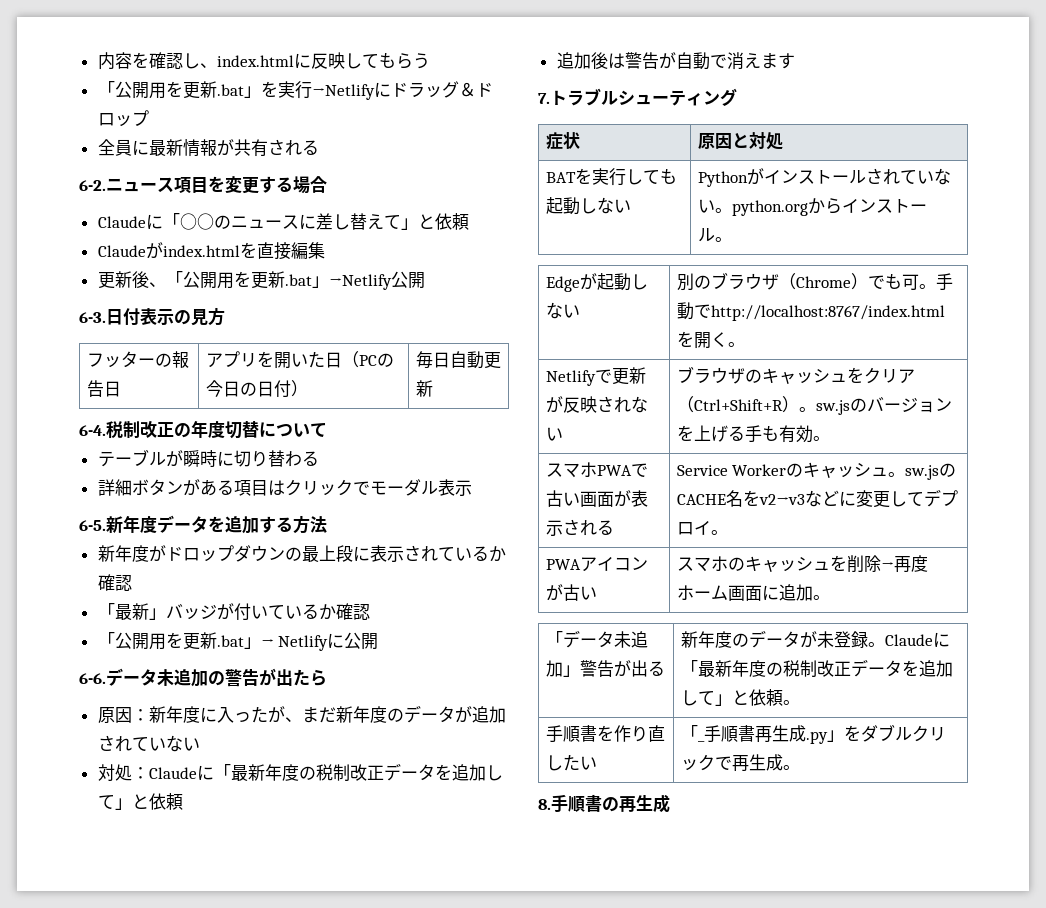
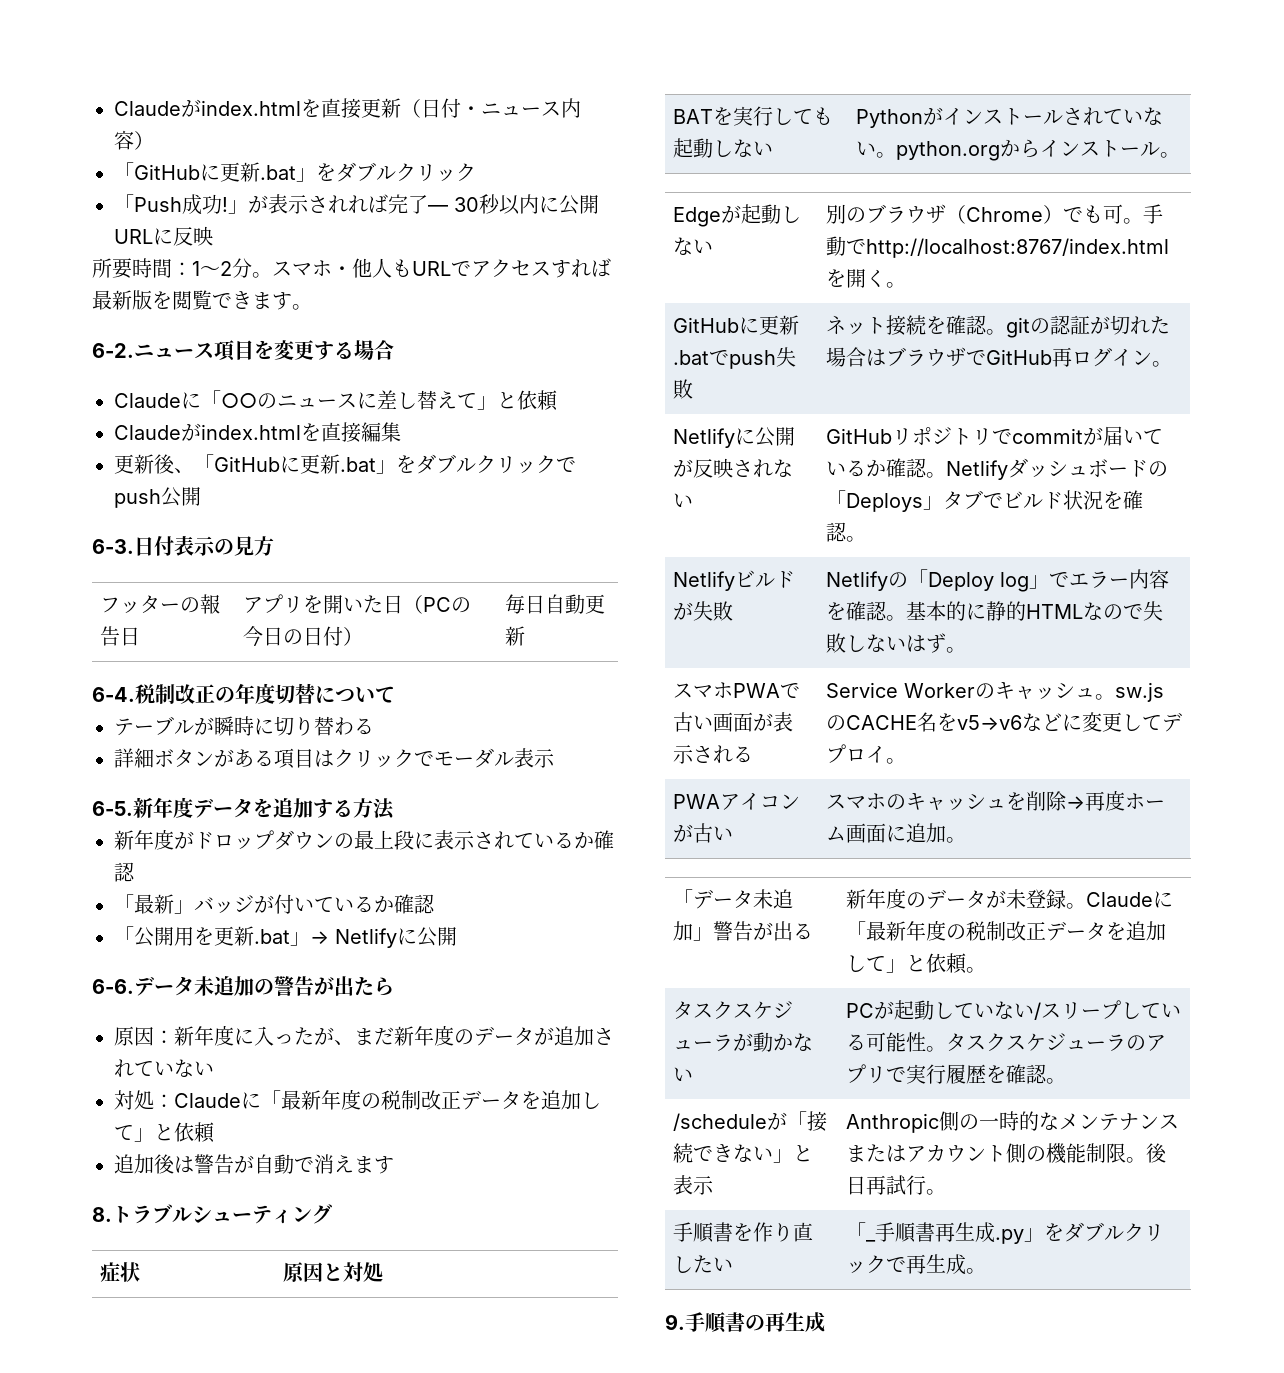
[97,52,430,70] [97,81,493,100] [97,110,149,127] [97,139,319,157] 内容を確認し、index.htmlに反映してもらう // 「公開用を更新.bat」を実行→Netlifyにドラッグ＆ドロップ // 全員に最新情報が共有される -> [114,98,581,119] [114,130,154,150] [114,162,476,182] [114,194,599,215] [114,226,213,246] [92,258,611,279] [92,290,312,310] Claudeがindex.htmlを直接更新（日付・ニュース内容） // 「GitHubに更新.bat」をダブルクリック // 「Push成功!」が表示されれば完了— 30秒以内に公開URLに反映 // 所要時間：1～2分。スマホ・他人もURLでアクセスすれば最新版を閲覧できます。
[182,271,392,290] 公開用を更新.bat」→Netlify -> [214,454,576,474] [114,489,161,508] GitHubに更新.bat」をダブルクリックでpush
[538,93,550,104] 7. -> [92,1207,112,1222] 8.
[545,367,646,386] [545,396,648,413] [545,427,563,441] [676,366,915,384] [676,396,952,415] [676,425,813,443] Netlifyで更新が反映されない | ブラウザのキャッシュをクリア（Ctrl+Shift+R）。sw.jsのバージョンを上げる手も有効 -> [673,315,800,335] [673,347,797,369] [673,379,694,399] [826,315,1171,338] [826,347,1173,367] [673,427,796,448] [673,458,794,478] [673,493,694,508] [826,426,1164,446] [826,458,1169,480] [826,490,1144,512] [826,522,867,542] [673,570,796,591] [673,601,734,621] [826,569,1170,592] [826,601,1164,621] [826,633,947,653] GitHubに更新.batでpush失敗 | ネット接続を確認。gitの認証が切れた場合はブラウザでGitHub再ログイン。 // Netlifyに公開が反映されない | GitHubリポジトリでcommitが届いているか確認。Netlifyダッシュボードの「Deploys」タブでビルド状況を確認。 // Netlifyビルドが失敗 | Netlifyの「Deploy log」でエラー内容を確認。基本的に静的HTMLなので失敗しないはず
[758,494,805,505] v2→v3 -> [957,715,1023,730] v5→v6
(800, 702) none -> [673,1001,794,1019] [673,1032,814,1052] [673,1067,694,1082] [846,1000,1182,1020] [846,1032,1167,1052] [846,1064,1067,1084] [673,1111,828,1132] [673,1143,814,1163] [673,1175,715,1195] [846,1111,1180,1133] [846,1143,1168,1164] [846,1175,947,1195] // タスクスケジューラが動かない | PCが起動していない/スリープしている可能性。タスクスケジューラのアプリで実行履歴を確認。 // /scheduleが「接続できない」と表示 | Anthropic側の一時的なメンテナンスまたはアカウント側の機能制限。後日再試行。
[538,799,551,810] 8. -> [665,1314,685,1330] 9.

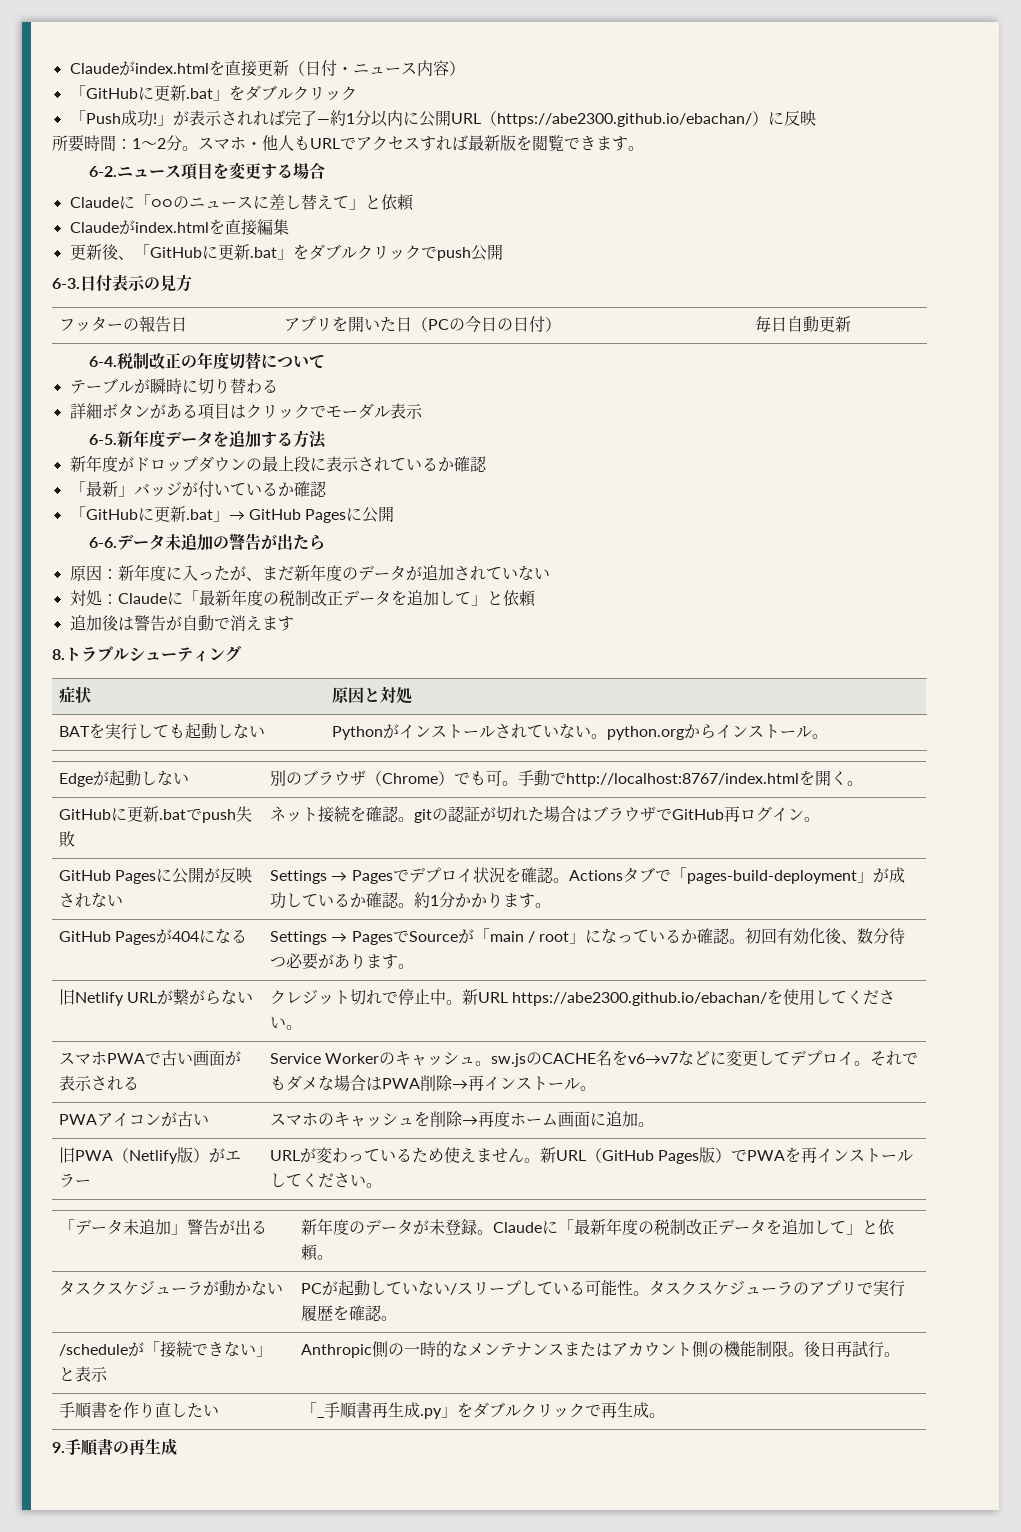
[454,194,500,214] 30秒 -> [329,110,371,126] 約1分
(153, 236) none -> [480,111,768,127] （https://abe2300.github.io/ebachan/）
[134,927,214,947] 公開用を -> [85,507,154,521] GitHubに
[335,928,397,948] Netlify -> [248,509,347,523] GitHub Pages
[673,428,736,448] Netlify -> [59,870,157,884] GitHub Pages
[826,426,1164,446] [826,458,1169,480] [826,490,1144,512] [826,522,867,542] [673,570,796,591] [673,601,734,621] [826,569,1170,592] [826,601,1164,621] [826,633,947,653] GitHubリポジトリでcommitが届いているか確認。Netlifyダッシュボードの「Deploys」タブでビルド状況を確認。 // Netlifyビルドが失敗 | Netlifyの「Deploy log」でエラー内容を確認。基本的に静的HTMLなので失敗しないはず -> [270,867,905,884] [270,892,552,909] [59,928,248,945] [270,928,906,945] [270,953,415,970] [59,989,254,1006] [270,988,896,1006] [270,1016,287,1029] Settings → Pagesでデプロイ状況を確認。Actionsタブで「pages-build-deployment」が成功しているか確認。約1分かかります。 // GitHub Pagesが404になる | Settings → PagesでSourceが「main / root」になっているか確認。初回有効化後、数分待つ必要があります。 // 旧Netlify URLが繋がらない | クレジット切れで停止中。新URL https://abe2300.github.io/ebachan/を使用してください
[957,715,1023,730] v5→v6 -> [628,1053,679,1064] v6→v7
(907, 761) none -> [870,1051,919,1066] [270,1075,597,1091] それでもダメな場合はPWA削除→再インストール。
(967, 840) none -> [59,1147,242,1164] [59,1174,92,1188] [270,1147,914,1164] [270,1173,383,1188] // 旧PWA（Netlify版）がエラー | URLが変わっているため使えません。新URL（GitHub Pages版）でPWAを再インストールしてください。

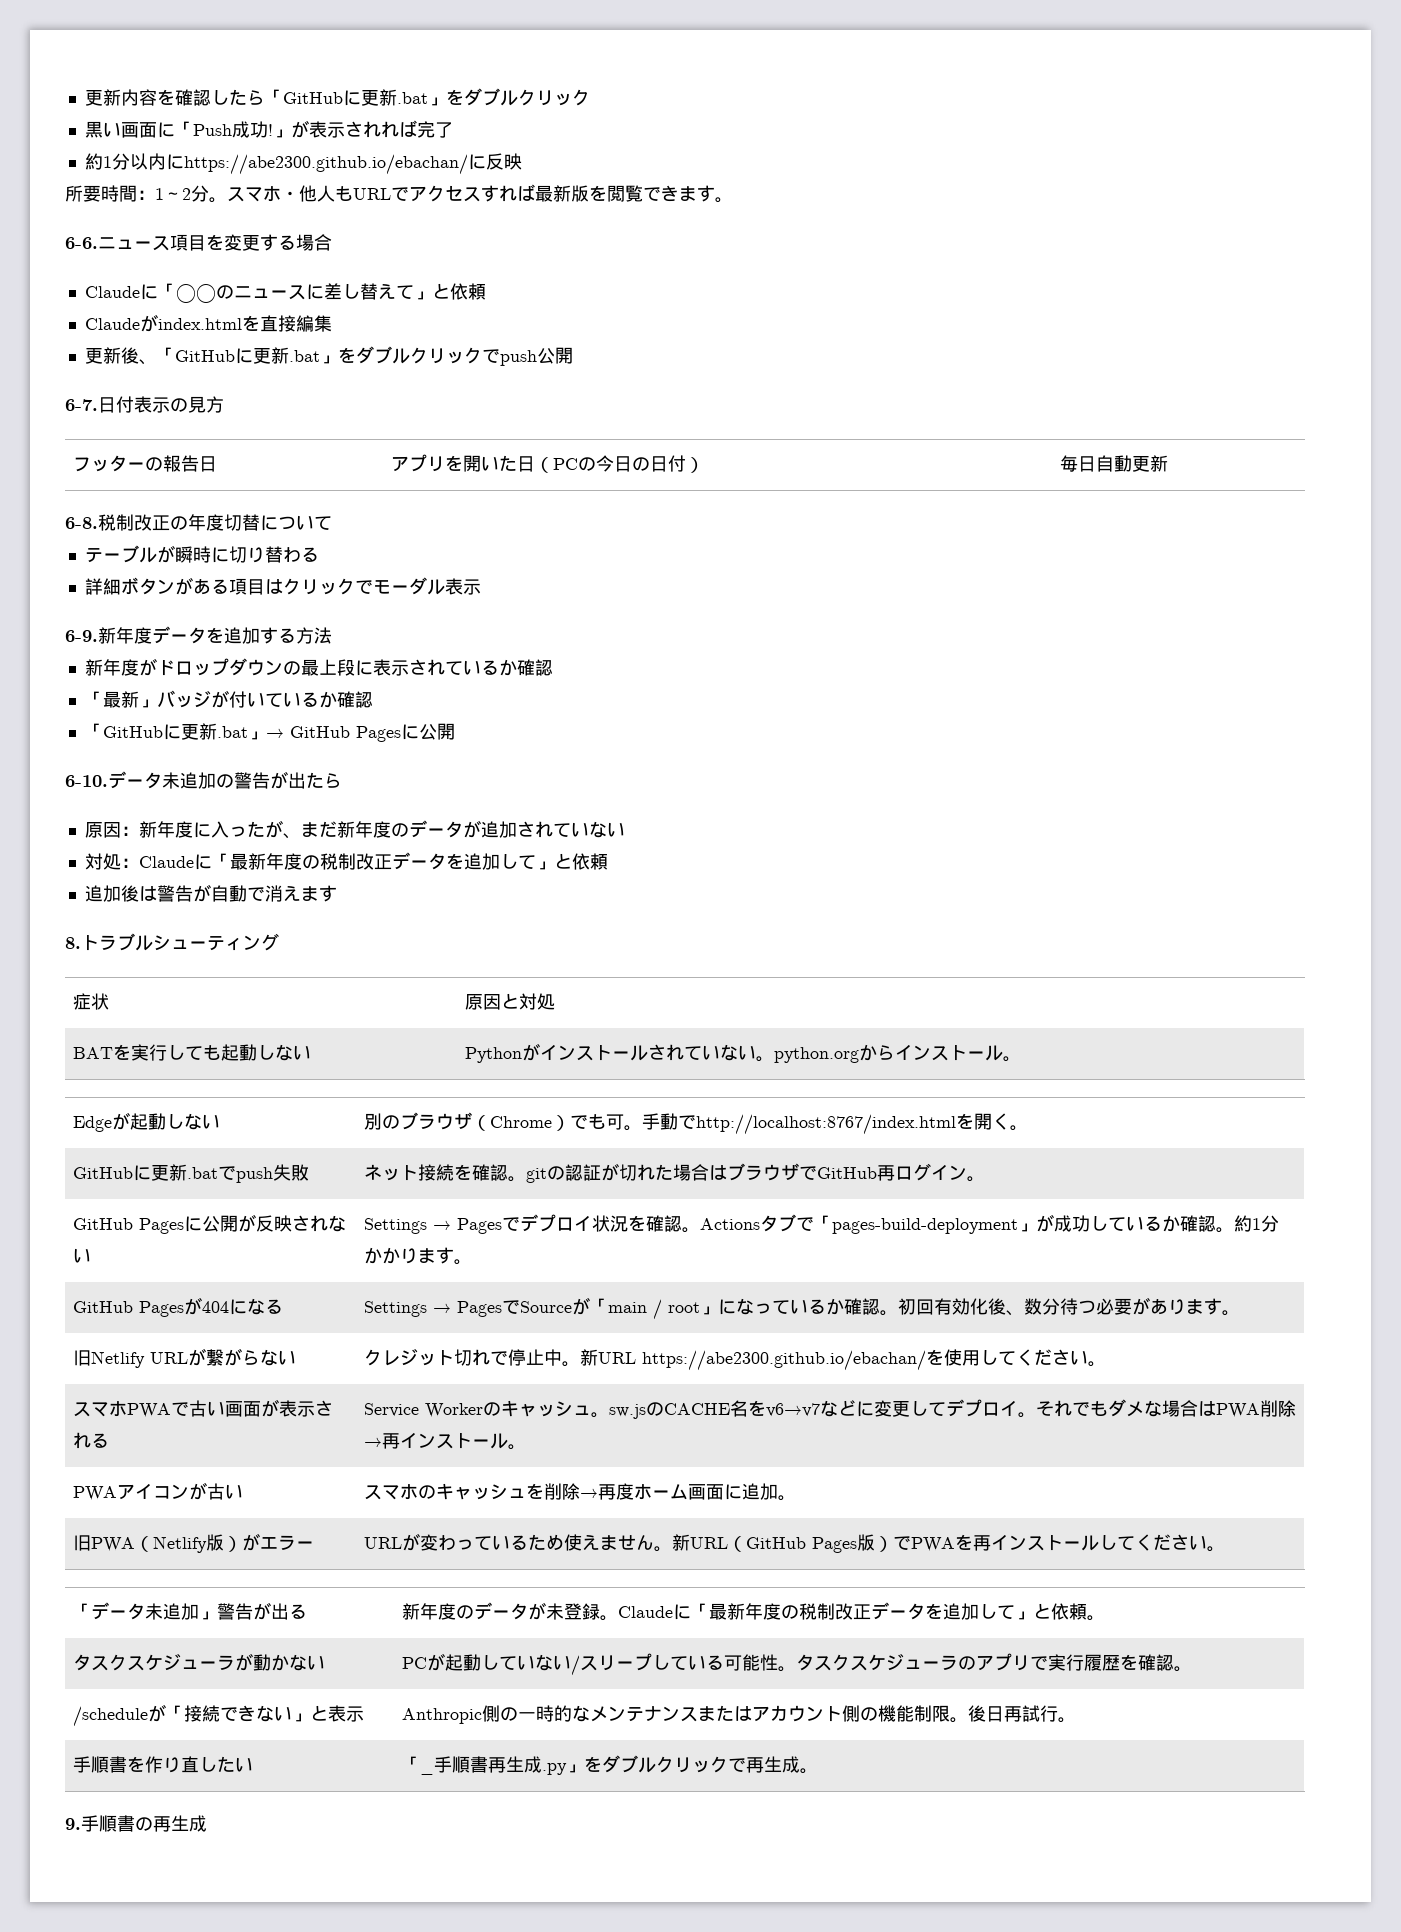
[69,60,465,77] Claudeがindex.htmlを直接更新（日付・ニュース内容） // -> [84,89,265,106] 更新内容を確認したら
(357, 93) none -> [84,121,175,138] 黒い画面に
[316,119,330,124] — -> (453, 130) //
[418,110,768,127] 公開URL（https://abe2300.github.io/ebachan/） -> [183,154,468,175] https://abe2300.github.io/ebachan/
[88,166,117,177] 6-2. -> [65,237,98,249] 6-6.
[52,278,80,289] 6-3. -> [65,399,98,411] 6-7.
[88,356,117,367] 6-4. -> [65,517,98,529] 6-8.
[88,434,117,445] 6-5. -> [65,630,98,642] 6-9.
[88,537,117,548] 6-6. -> [65,775,108,787] 6-10.

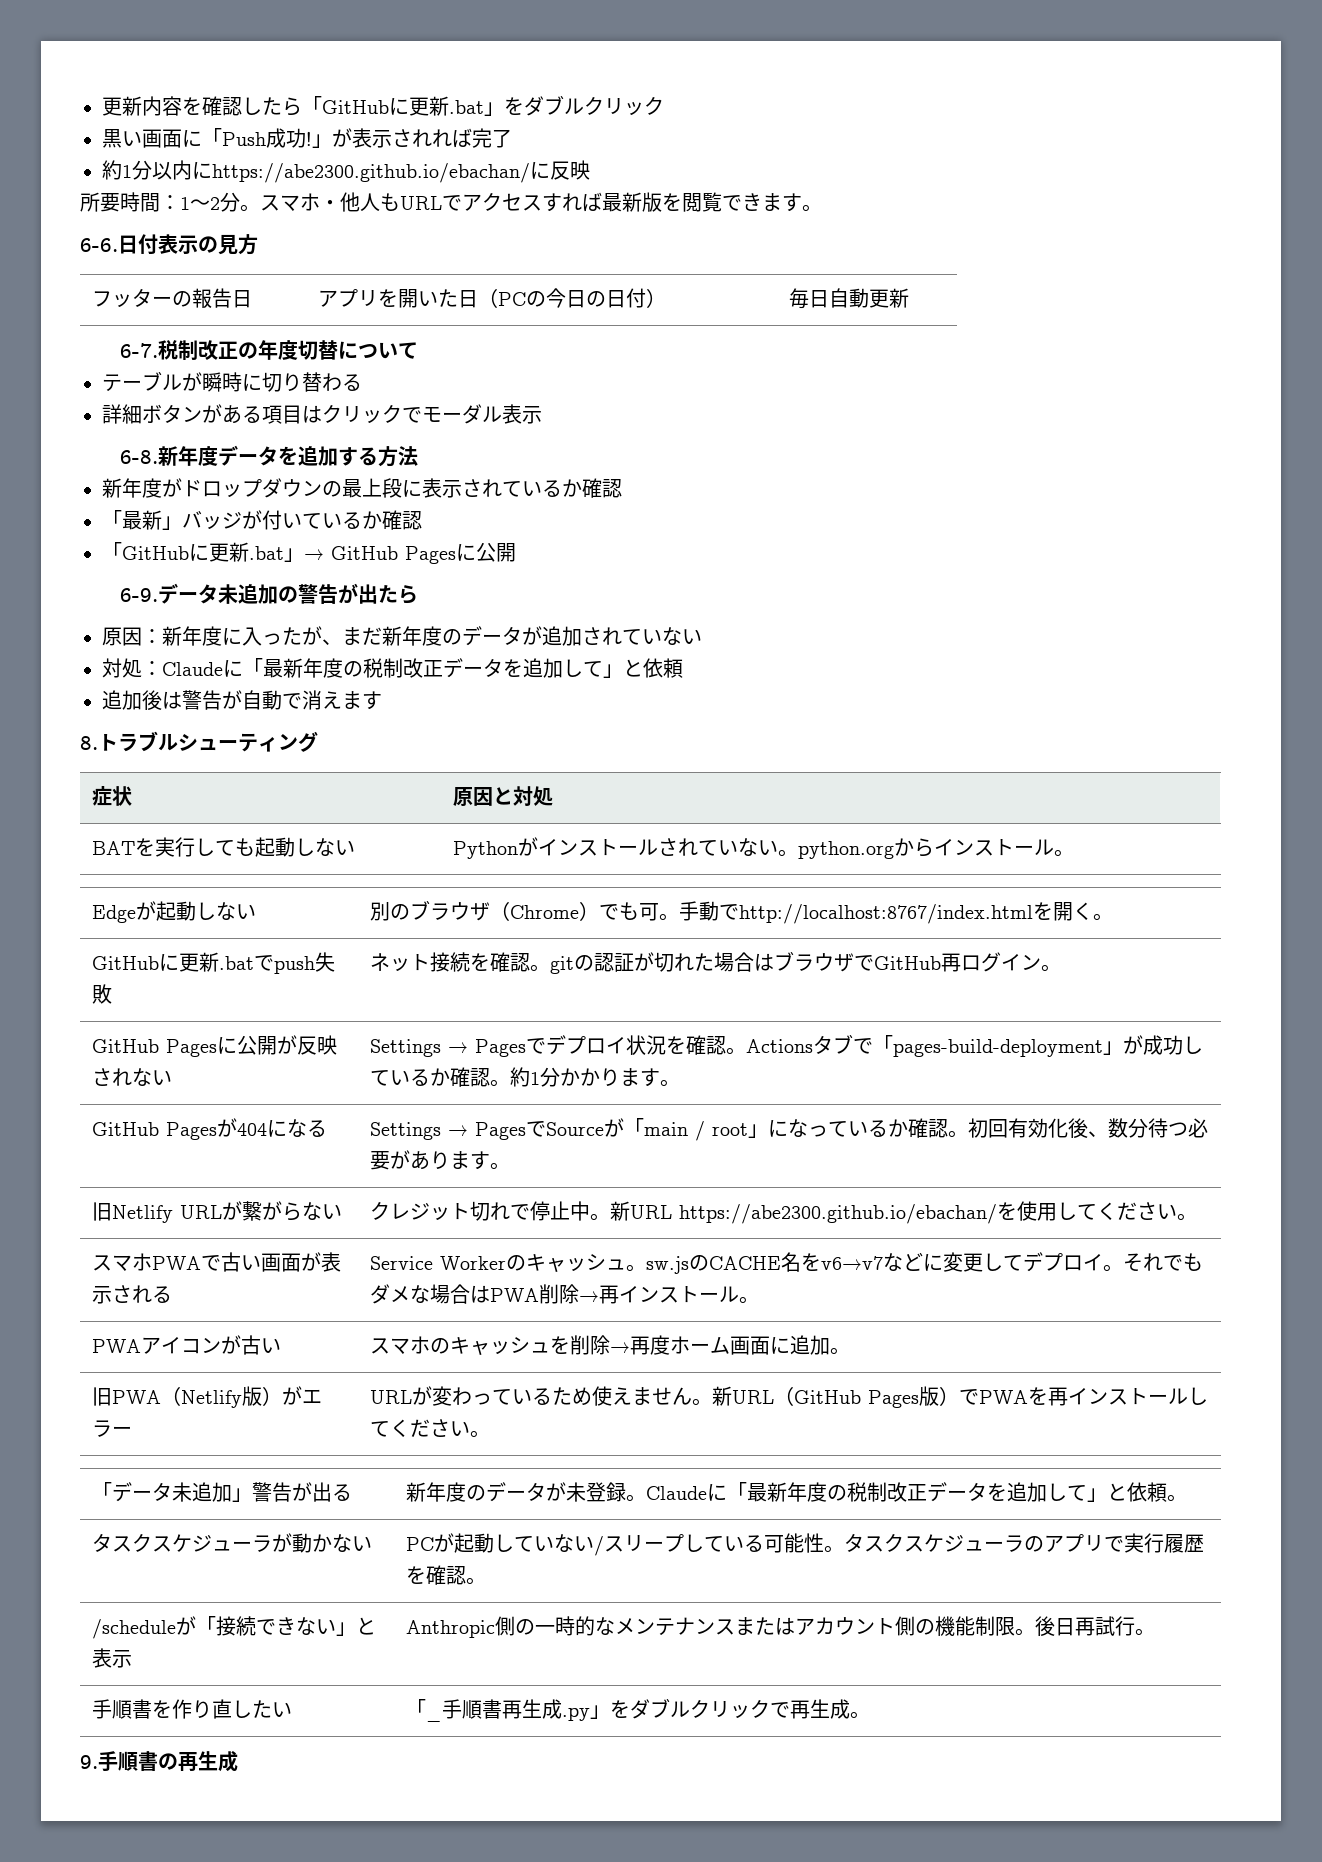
[98,234,332,251] [84,283,486,303] [84,314,332,332] [84,346,573,366] [65,399,98,411] ニュース項目を変更する場合 // Claudeに「○○のニュースに差し替えて」と依頼 // Claudeがindex.htmlを直接編集 // 更新後、「GitHubに更新.bat」をダブルクリックでpush公開 // 6-7. -> (118, 245) none
[65,517,98,529] 6-8. -> [119,343,158,358] 6-7.
[65,630,98,642] 6-9. -> [119,450,158,464] 6-8.
[65,775,108,787] 6-10. -> [119,588,158,602] 6-9.

